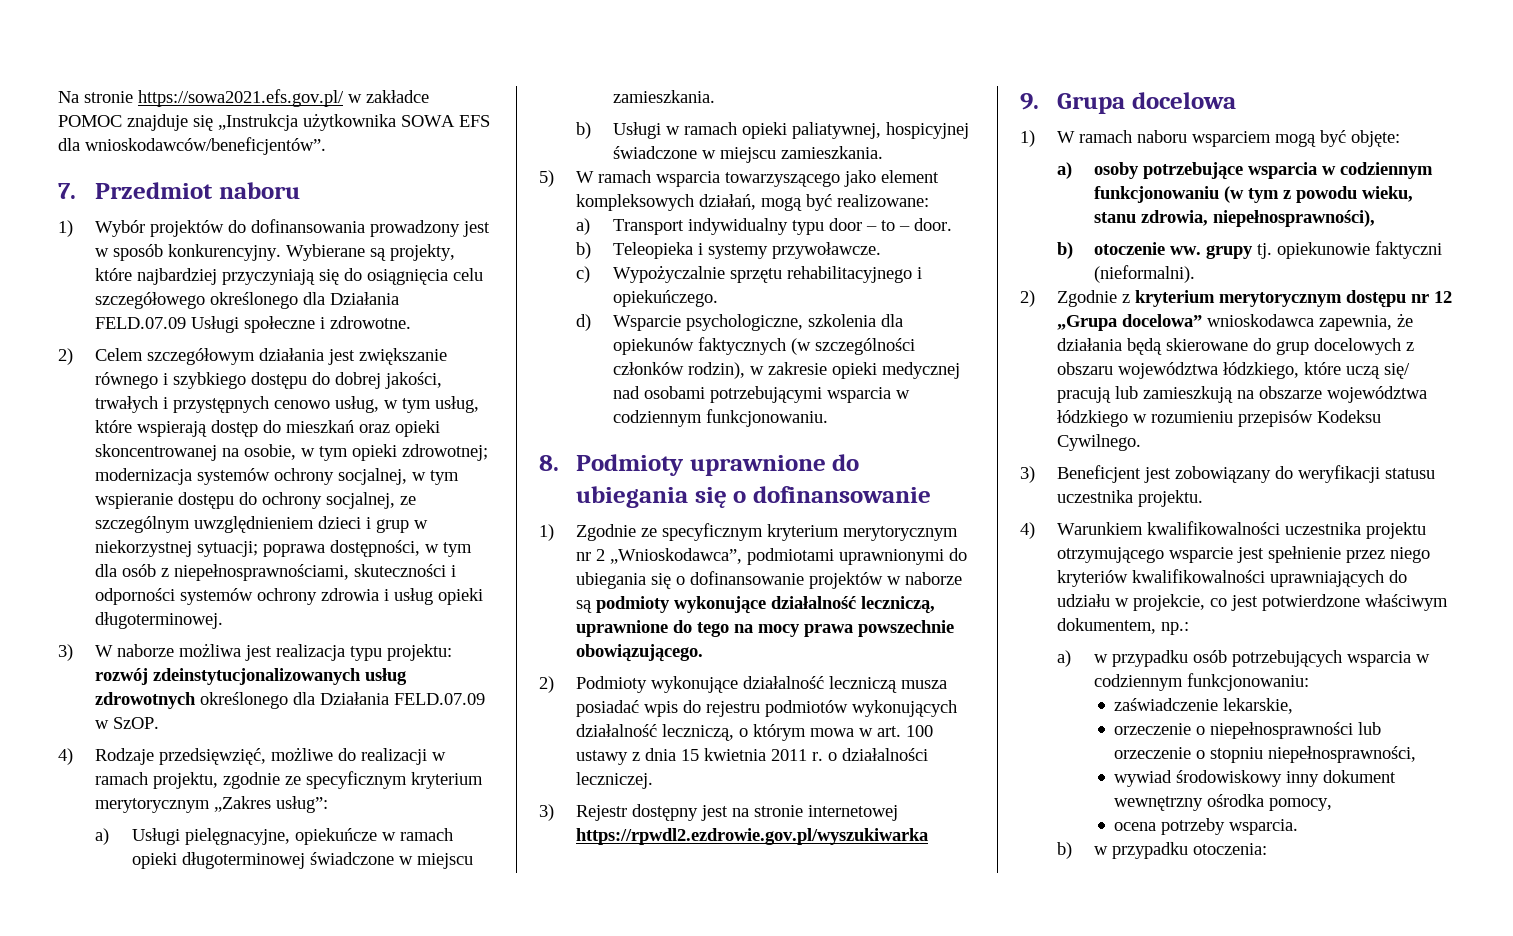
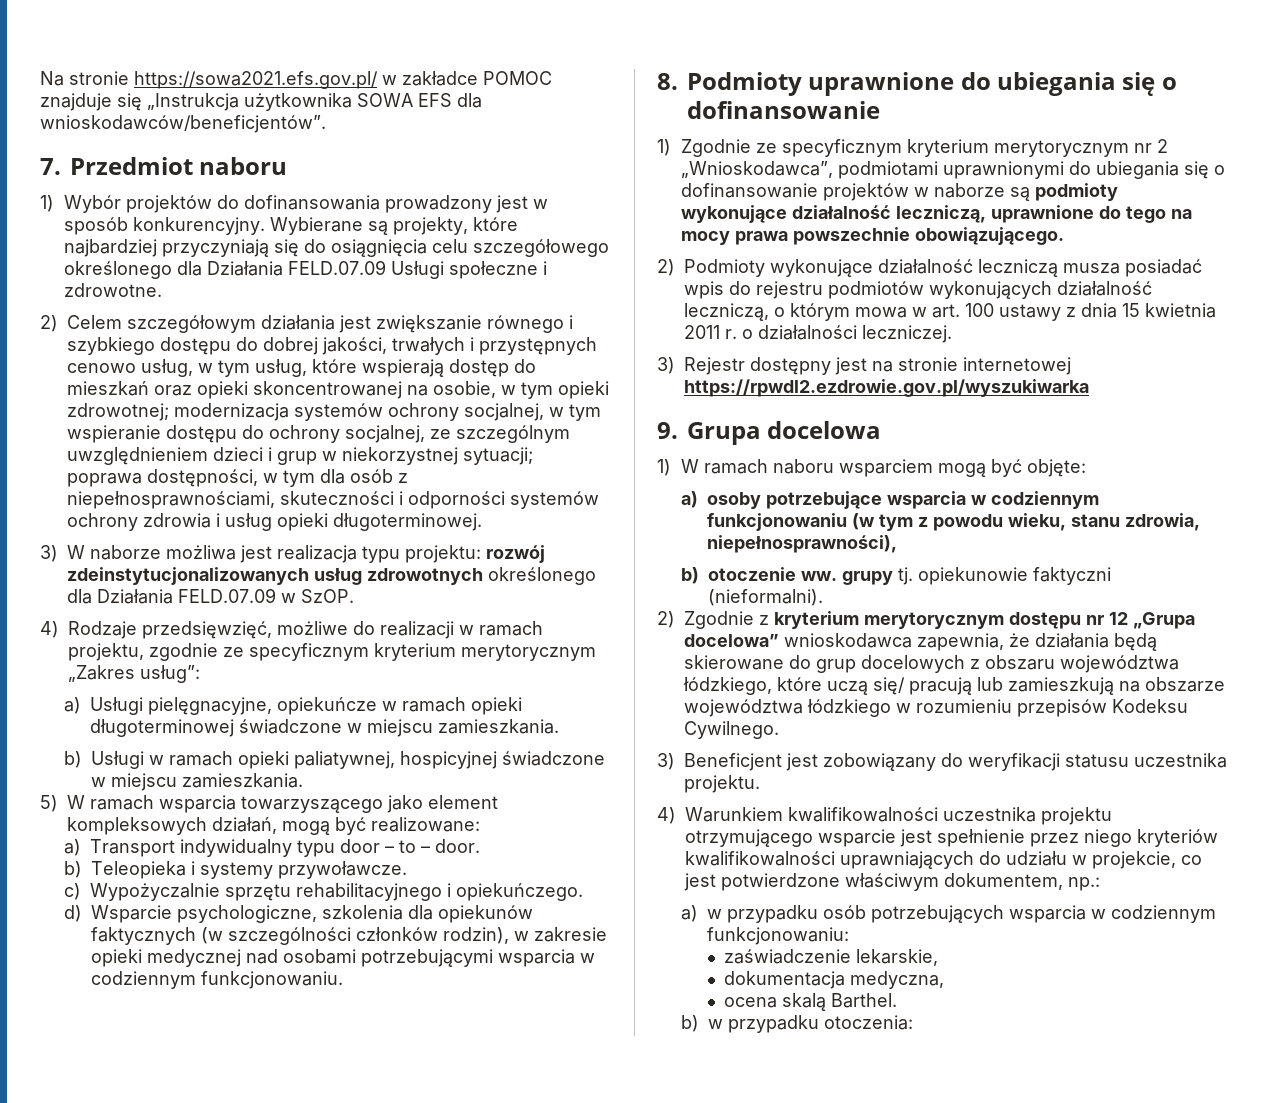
[1114,722,1382,739] [1114,746,1417,763] [1114,770,1397,787] [1114,794,1333,811] orzeczenie o niepełnosprawności lub orzeczenie o stopniu niepełnosprawności, // wywiad środowiskowy inny dokument wewnętrzny ośrodka pomocy, -> [724,971,945,989] dokumentacja medyczna,
[1161,818,1299,835] potrzeby wsparcia. -> [782,993,898,1011] skalą Barthel.

